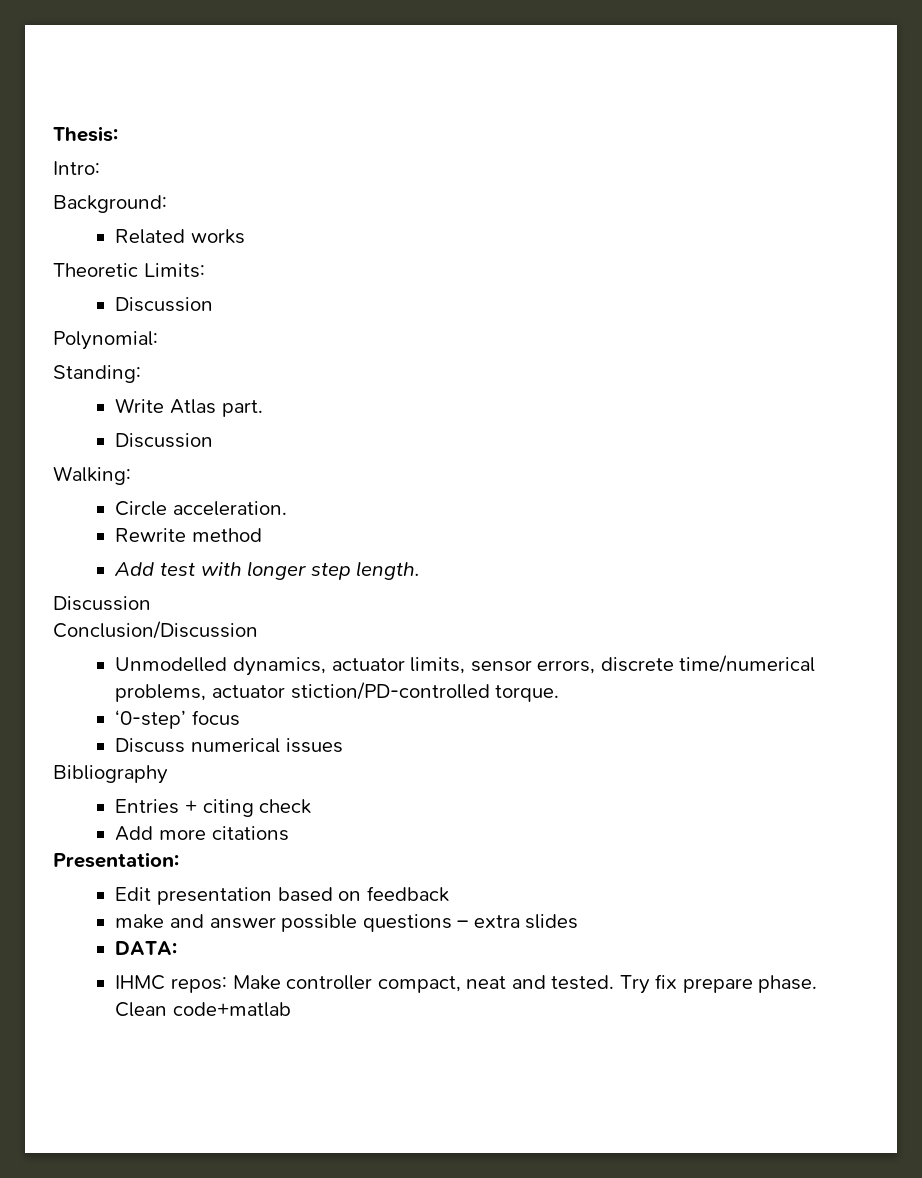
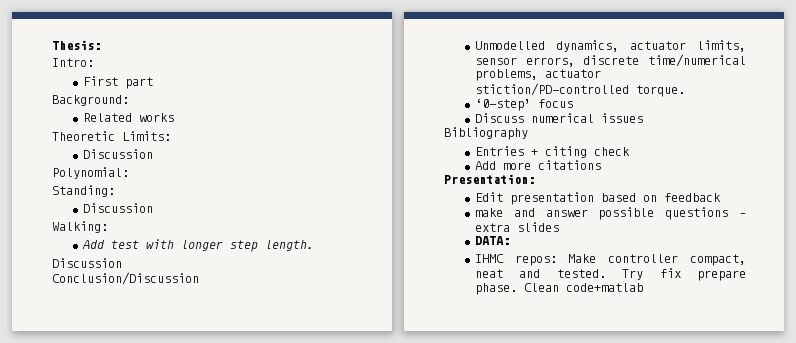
(100, 168) none -> [82,76,153,89] // First part
[115,398,263,417] // Write Atlas part. -> (115, 191) none
[115,501,288,516] [115,528,263,542] // Circle acceleration. // Rewrite method -> (108, 227) none

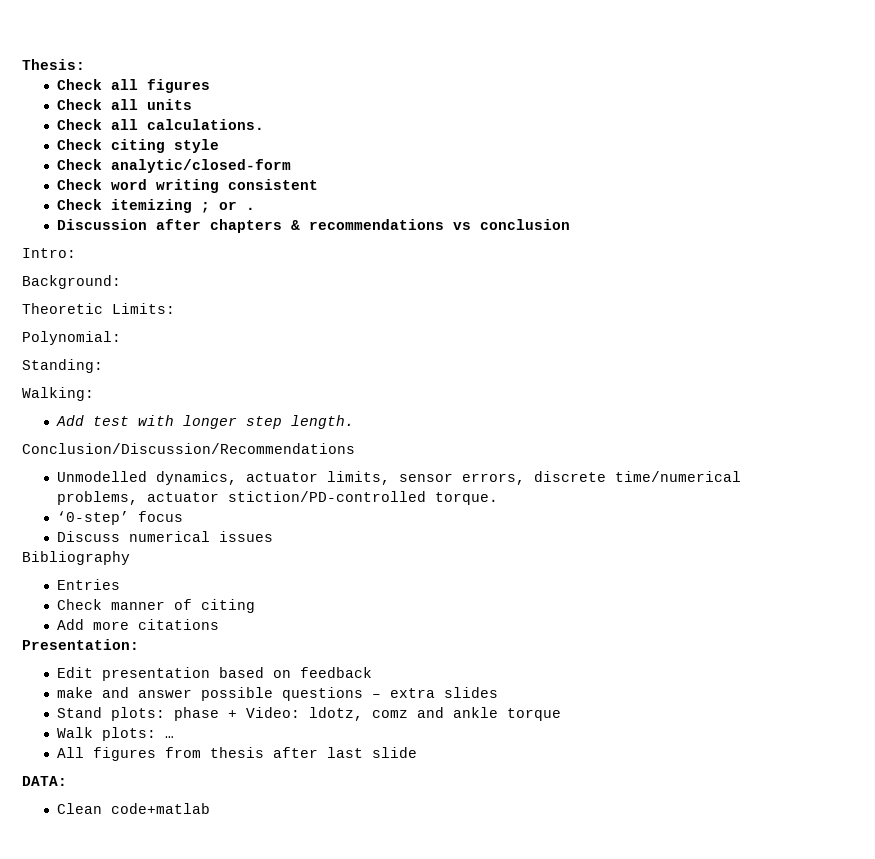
(101, 45) none -> [57,79,211,93] [57,99,193,110] [57,119,265,130] [57,139,220,153] [57,159,292,173] [57,179,319,193] [57,199,256,213] [57,219,571,233] // Check all figures // Check all units // Check all calculations. // Check citing style // Check analytic/closed-form // Check word writing consistent // Check itemizing ; or . // Discussion after chapters & recommendations vs conclusion
[82,76,153,89] // First part -> (76, 253) none
[82,113,174,122] // Related works -> (121, 282) none
[82,149,153,159] // Discussion -> (175, 308) none
[82,203,153,213] // Discussion -> (103, 366) none
[52,258,122,268] [52,272,199,285] Discussion // Conclusion/Discussion -> [22,443,355,454] Conclusion/Discussion/Recommendations
[530,146,630,158] + citing check -> [57,599,256,613] // Check manner of citing
[474,236,510,245] [474,254,746,266] [474,268,746,281] [474,283,517,295] DATA: // IHMC repos: Make controller compact, neat and tested. Try fix prepare phase. -> [57,707,562,721] [57,727,175,741] [57,747,418,761] [22,776,67,786] Stand plots: phase + Video: ldotz, comz and ankle torque // Walk plots: … // All figures from thesis after last slide // DATA: //

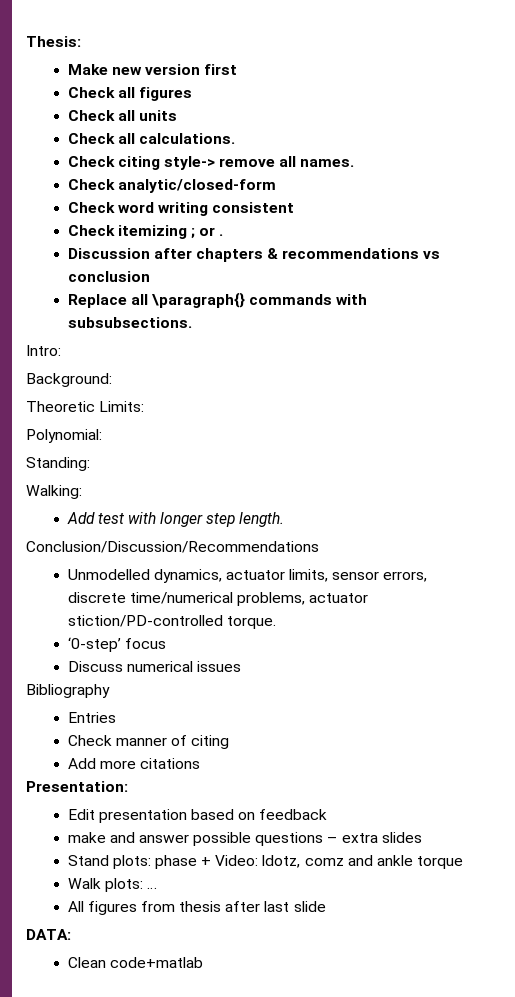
(85, 64) none -> [67,64,238,75] // Make new version first
[174,139,220,153] style -> [163,156,355,170] style-> remove all names.
(571, 224) none -> [67,292,368,308] [67,317,192,328] // Replace all \paragraph{} commands with subsubsections.

